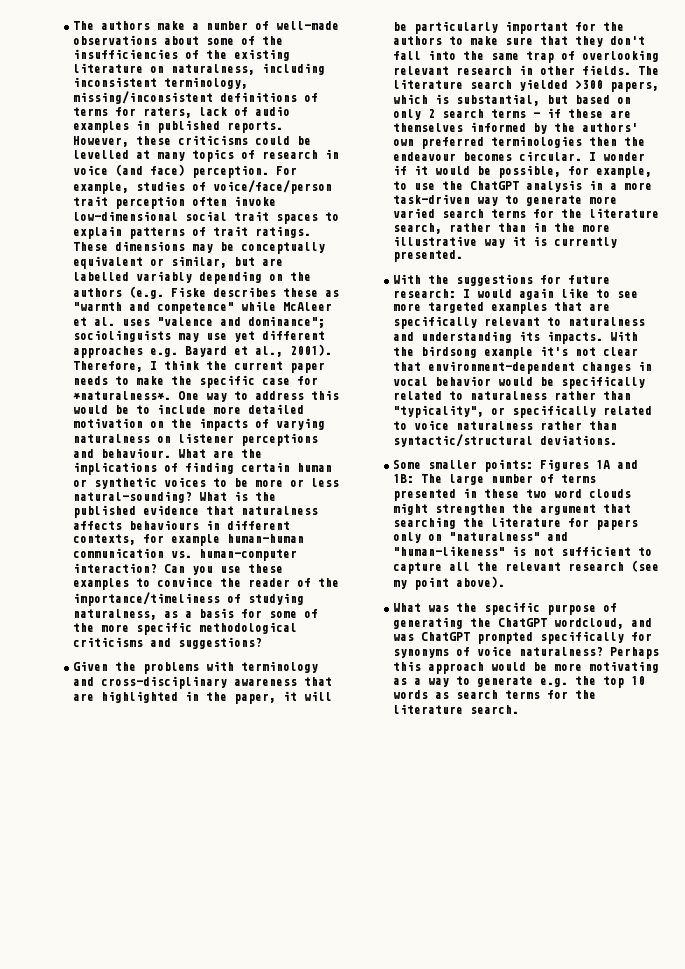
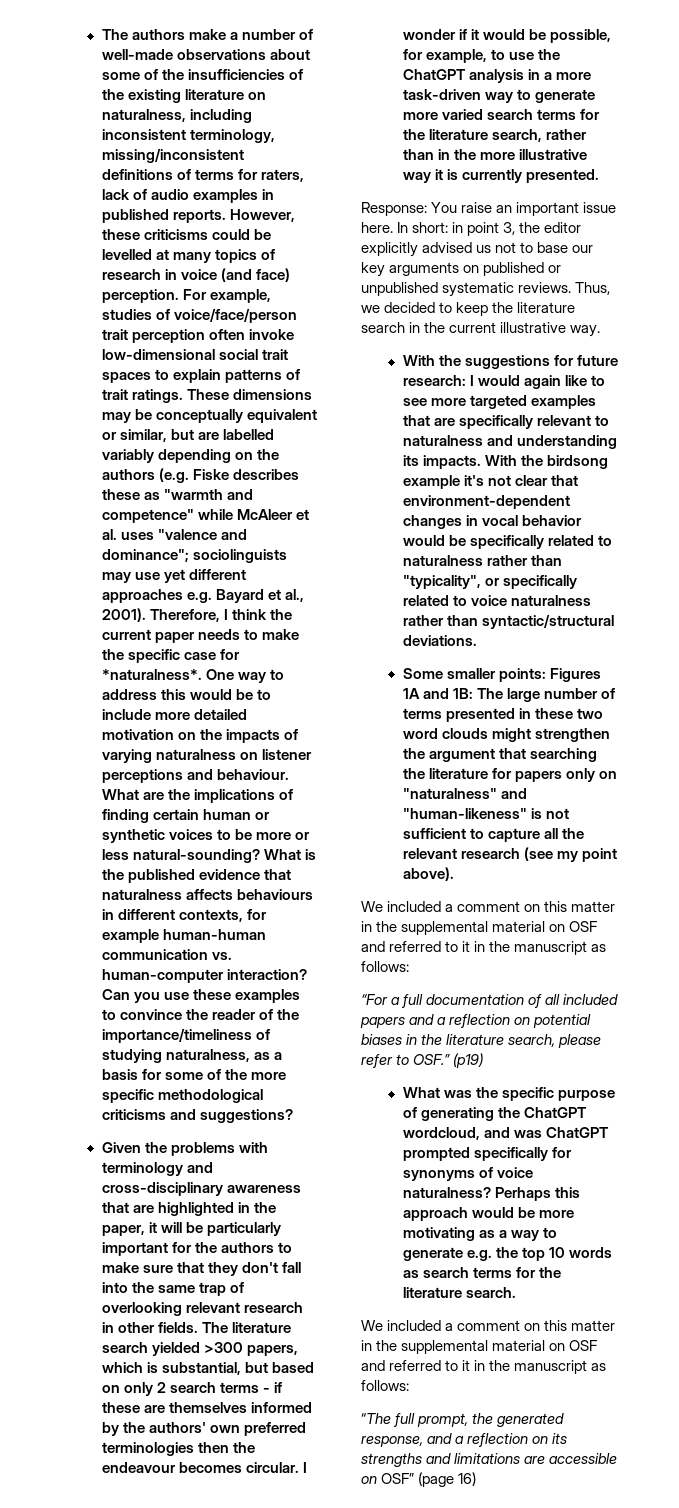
(463, 256) none -> [361,202,617,216] [361,222,582,236] [361,242,594,257] [361,262,562,277] [361,282,611,297] [361,302,576,316] [361,322,601,337] // Response: You raise an important issue here. In short: in point 3, the editor explicitly advised us not to base our key arguments on published or unpublished systematic reviews. Thus, we decided to keep the literature search in the current illustrative way.
(505, 582) none -> [361,901,616,912] [361,921,598,935] [361,941,607,955] [361,961,409,972] [361,994,619,1008] [360,1014,592,1028] [361,1034,602,1048] [361,1053,484,1068] // We included a comment on this matter in the supplemental material on OSF and referred to it in the manuscript as follows: // “For a full documentation of all included papers and a reflection on potential biases in the literature search, please refer to OSF.” (p19)
(519, 709) none -> [361,1320,616,1331] [361,1340,598,1354] [361,1360,607,1374] [361,1380,409,1391] [361,1413,565,1427] [361,1433,568,1447] [361,1453,618,1467] [361,1472,477,1487] // We included a comment on this matter in the supplemental material on OSF and referred to it in the manuscript as follows: // “The full prompt, the generated response, and a reflection on its strengths and limitations are accessible on OSF” (page 16)

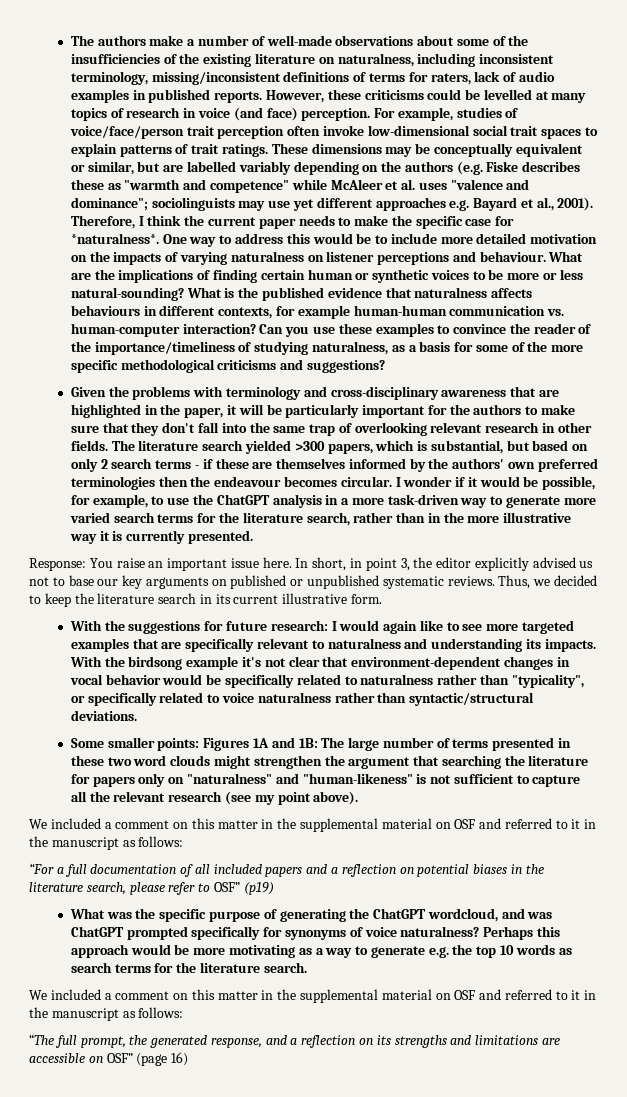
[412,222,449,233] short: -> [312,557,347,571] short,
[424,322,446,333] the -> [215,594,231,604] its
[570,325,601,337] way. -> [351,594,383,604] form.
[413,1054,451,1065] OSF.” -> [213,882,240,892] OSF”

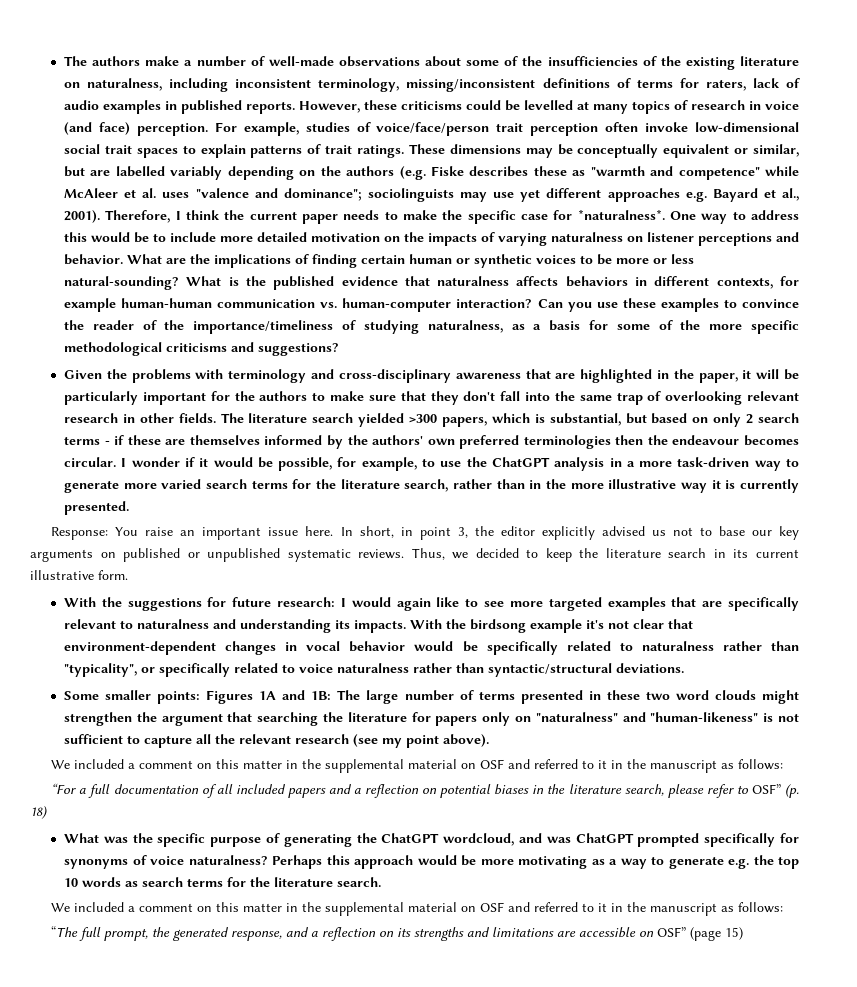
[479,251,546,262] behaviour. -> [63,254,123,265] behavior.
[70,305,140,316] behaviours -> [565,276,628,287] behaviors
[243,882,274,895] (p19) -> [785,784,800,798] [30,806,48,819] (p. 18)
[171,1052,189,1066] 16) -> [725,927,744,940] 15)

